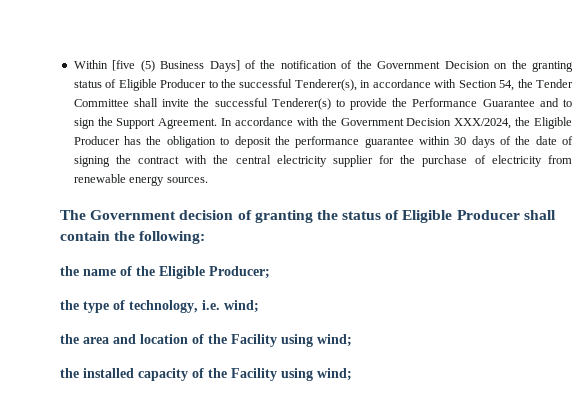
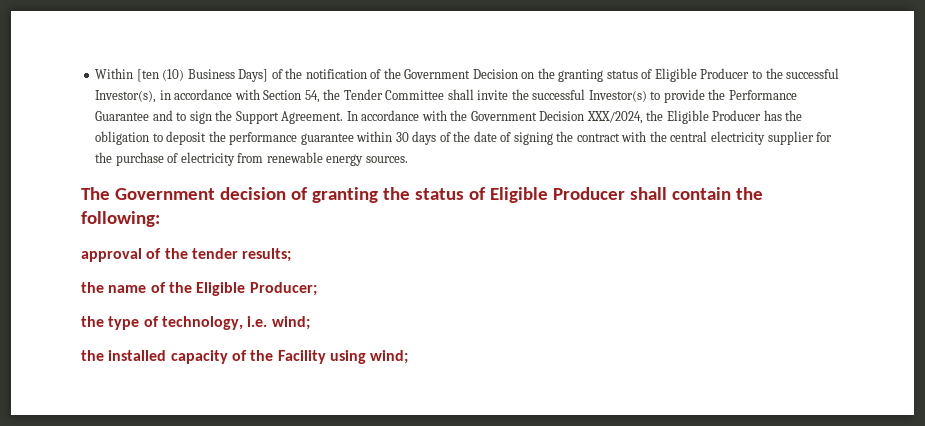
[112,60,155,72] [five (5) -> [136,69,185,82] [ten (10)
[294,79,357,91] Tenderer(s), -> [95,90,157,103] Investor(s),
[271,98,331,110] Tenderer(s) -> [588,90,647,102] Investor(s)
(206, 237) none -> [81,248,292,262] // approval of the tender results;
[60,334,352,347] // the area and location of the Facility using wind; -> (310, 323) none

